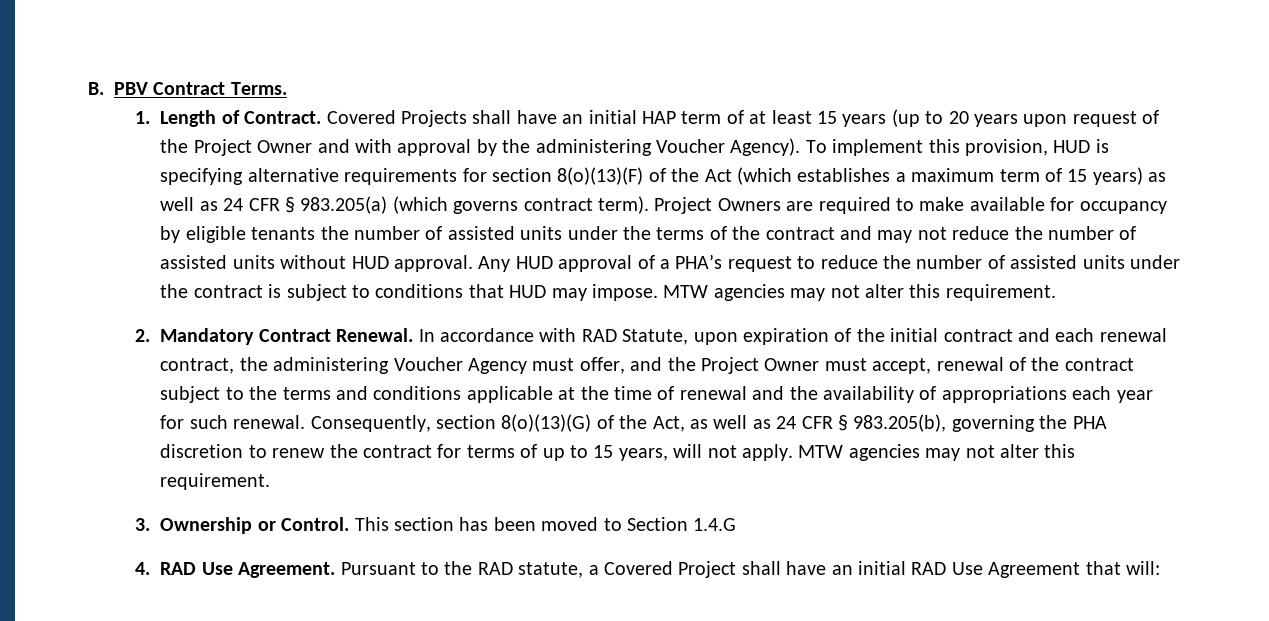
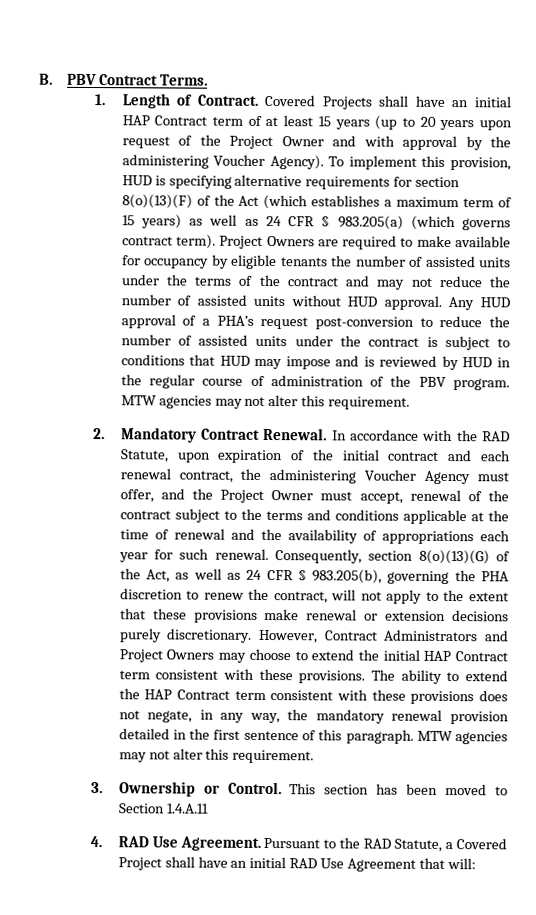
(677, 117) none -> [154,115,208,126] Contract
(792, 264) none -> [315,316,415,330] post-conversion
[592,284,659,301] impose. -> [285,355,512,371] [120,374,510,391] impose and is reviewed by HUD in the regular course of administration of the PBV program.
(577, 335) none -> [456,430,478,442] the
[363,444,794,461] contract for terms of up to 15 years, will not apply. -> [273,589,510,604] [119,608,510,623] [118,628,510,644] [118,648,508,663] [118,668,508,684] [118,688,508,705] [118,709,509,725] [118,728,414,744] contract, will not apply to the extent that these provisions make renewal or extension decisions purely discretionary. However, Contract Administrators and Project Owners may choose to extend the initial HAP Contract term consistent with these provisions. The ability to extend the HAP Contract term consistent with these provisions does not negate, in any way, the mandatory renewal provision detailed in the first sentence of this paragraph.
[693,518,737,531] 1.4.G -> [166,803,209,814] 1.4.A.11
[518,562,584,578] statute, -> [394,838,443,852] Statute,

